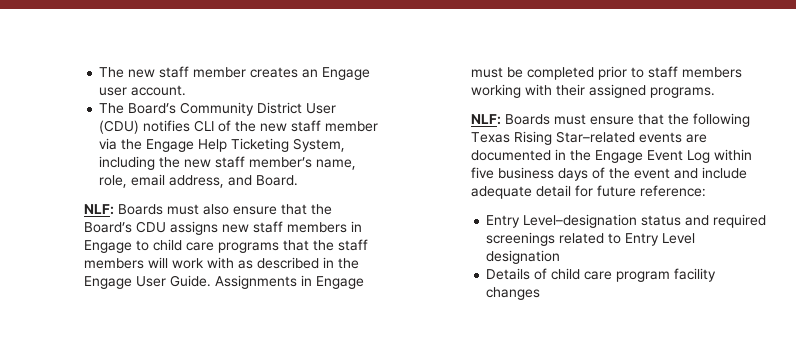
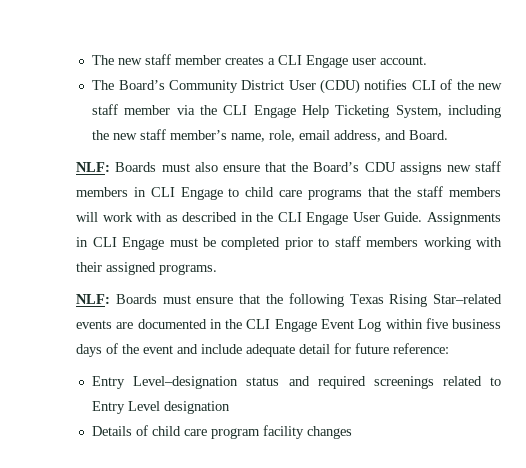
[302,69,319,78] an -> [268,55,303,65] a CLI
(143, 144) none -> [223,105,248,115] CLI
(362, 226) none -> [150,187,175,197] CLI
(359, 263) none -> [277,212,302,222] CLI
(312, 280) none -> [92,237,117,247] CLI
(591, 155) none -> [246,319,271,329] CLI

